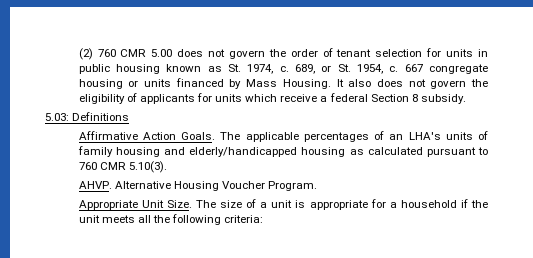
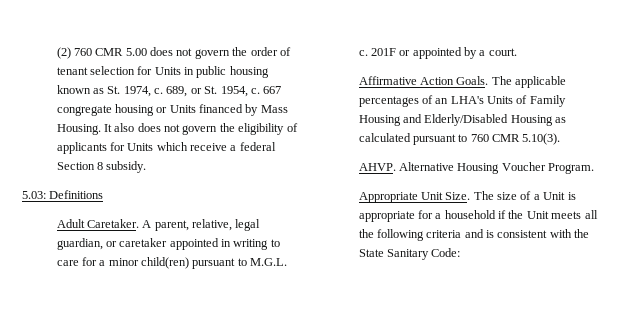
[446,49,474,57] units -> [154,67,181,75] Units
[144,79,172,87] units -> [169,105,196,113] Units
[215,94,243,102] units -> [127,143,154,151] Units
(130, 116) none -> [56,219,261,231] [56,238,280,250] [56,257,288,269] [358,47,517,59] // Adult Caretaker. A parent, relative, legal guardian, or caretaker appointed in writing to care for a minor child(ren) pursuant to M.G.L. c. 201F or appointed by a court.
[445,131,488,140] [77,146,346,157] units of family housing and elderly/handicapped housing -> [487,95,566,107] [358,114,553,126] Units of Family Housing and Elderly/Disabled Housing
[271,200,293,208] unit -> [543,192,566,200] Unit
[78,215,100,223] unit -> [526,211,549,219] Unit
[224,215,264,223] criteria: -> [426,229,590,238] [358,248,461,260] criteria and is consistent with the State Sanitary Code:

